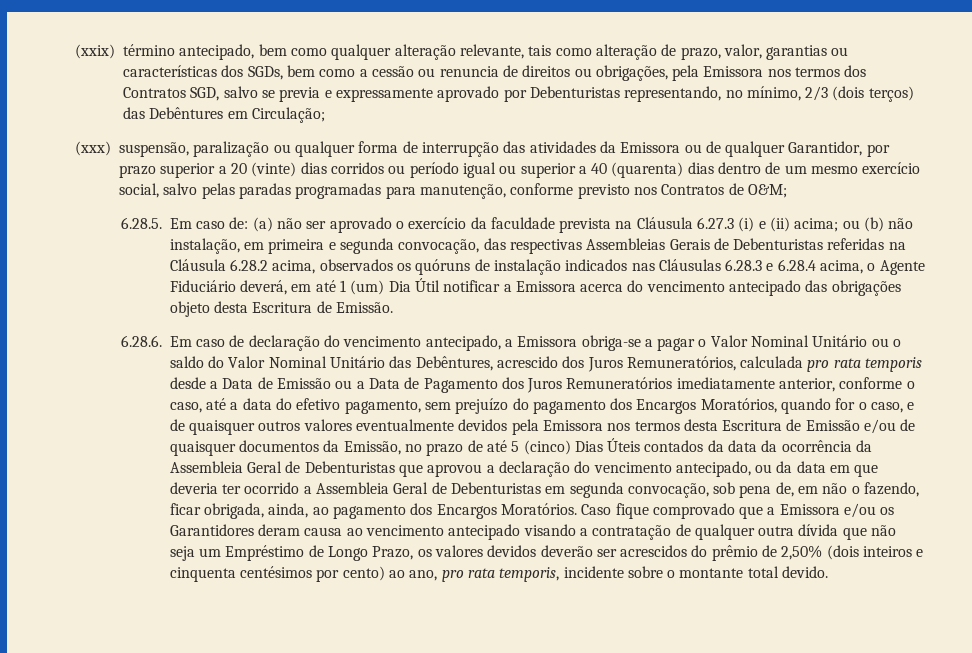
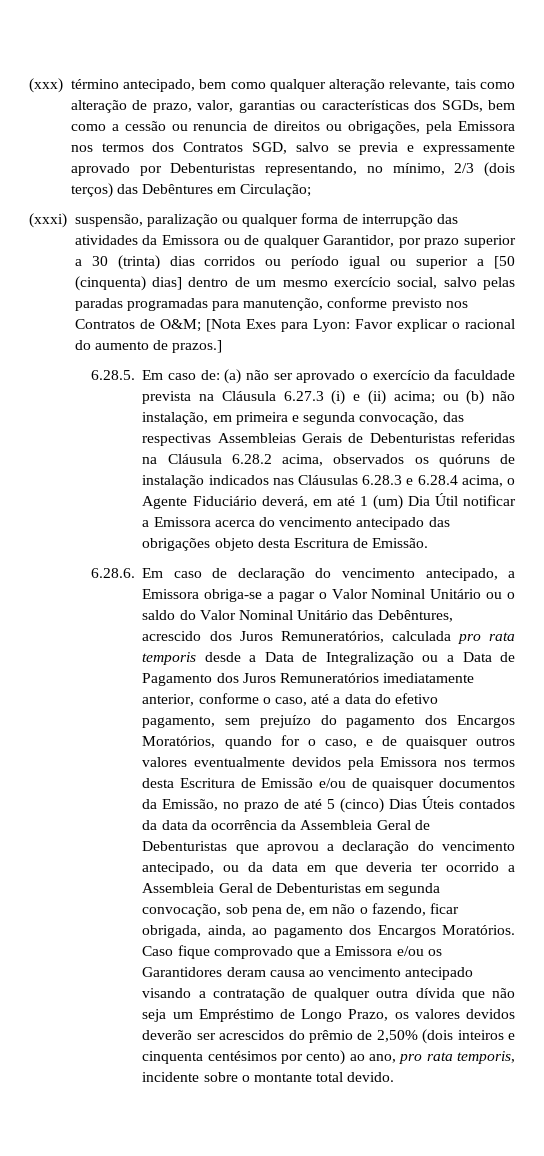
[75,44,115,59] (xxix) -> [29,78,63,93] (xxx)
[75,141,111,156] (xxx) -> [29,213,67,228] (xxxi)
[230,162,297,177] 20 (vinte) -> [91,255,160,270] 30 (trinta)
[591,162,714,178] 40 (quarenta) dias -> [494,256,515,269] [74,276,183,291] [50 (cinquenta) dias]
(787, 191) none -> [205,319,515,332] [74,340,223,353] [Nota Exes para Lyon: Favor explicar o racional do aumento de prazos.]
[276,378,331,389] Emissão -> [325,652,414,665] Integralização

